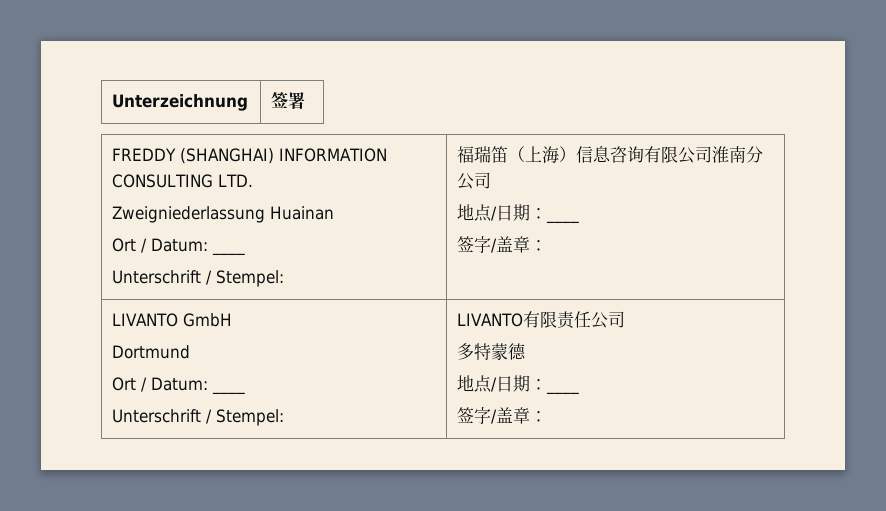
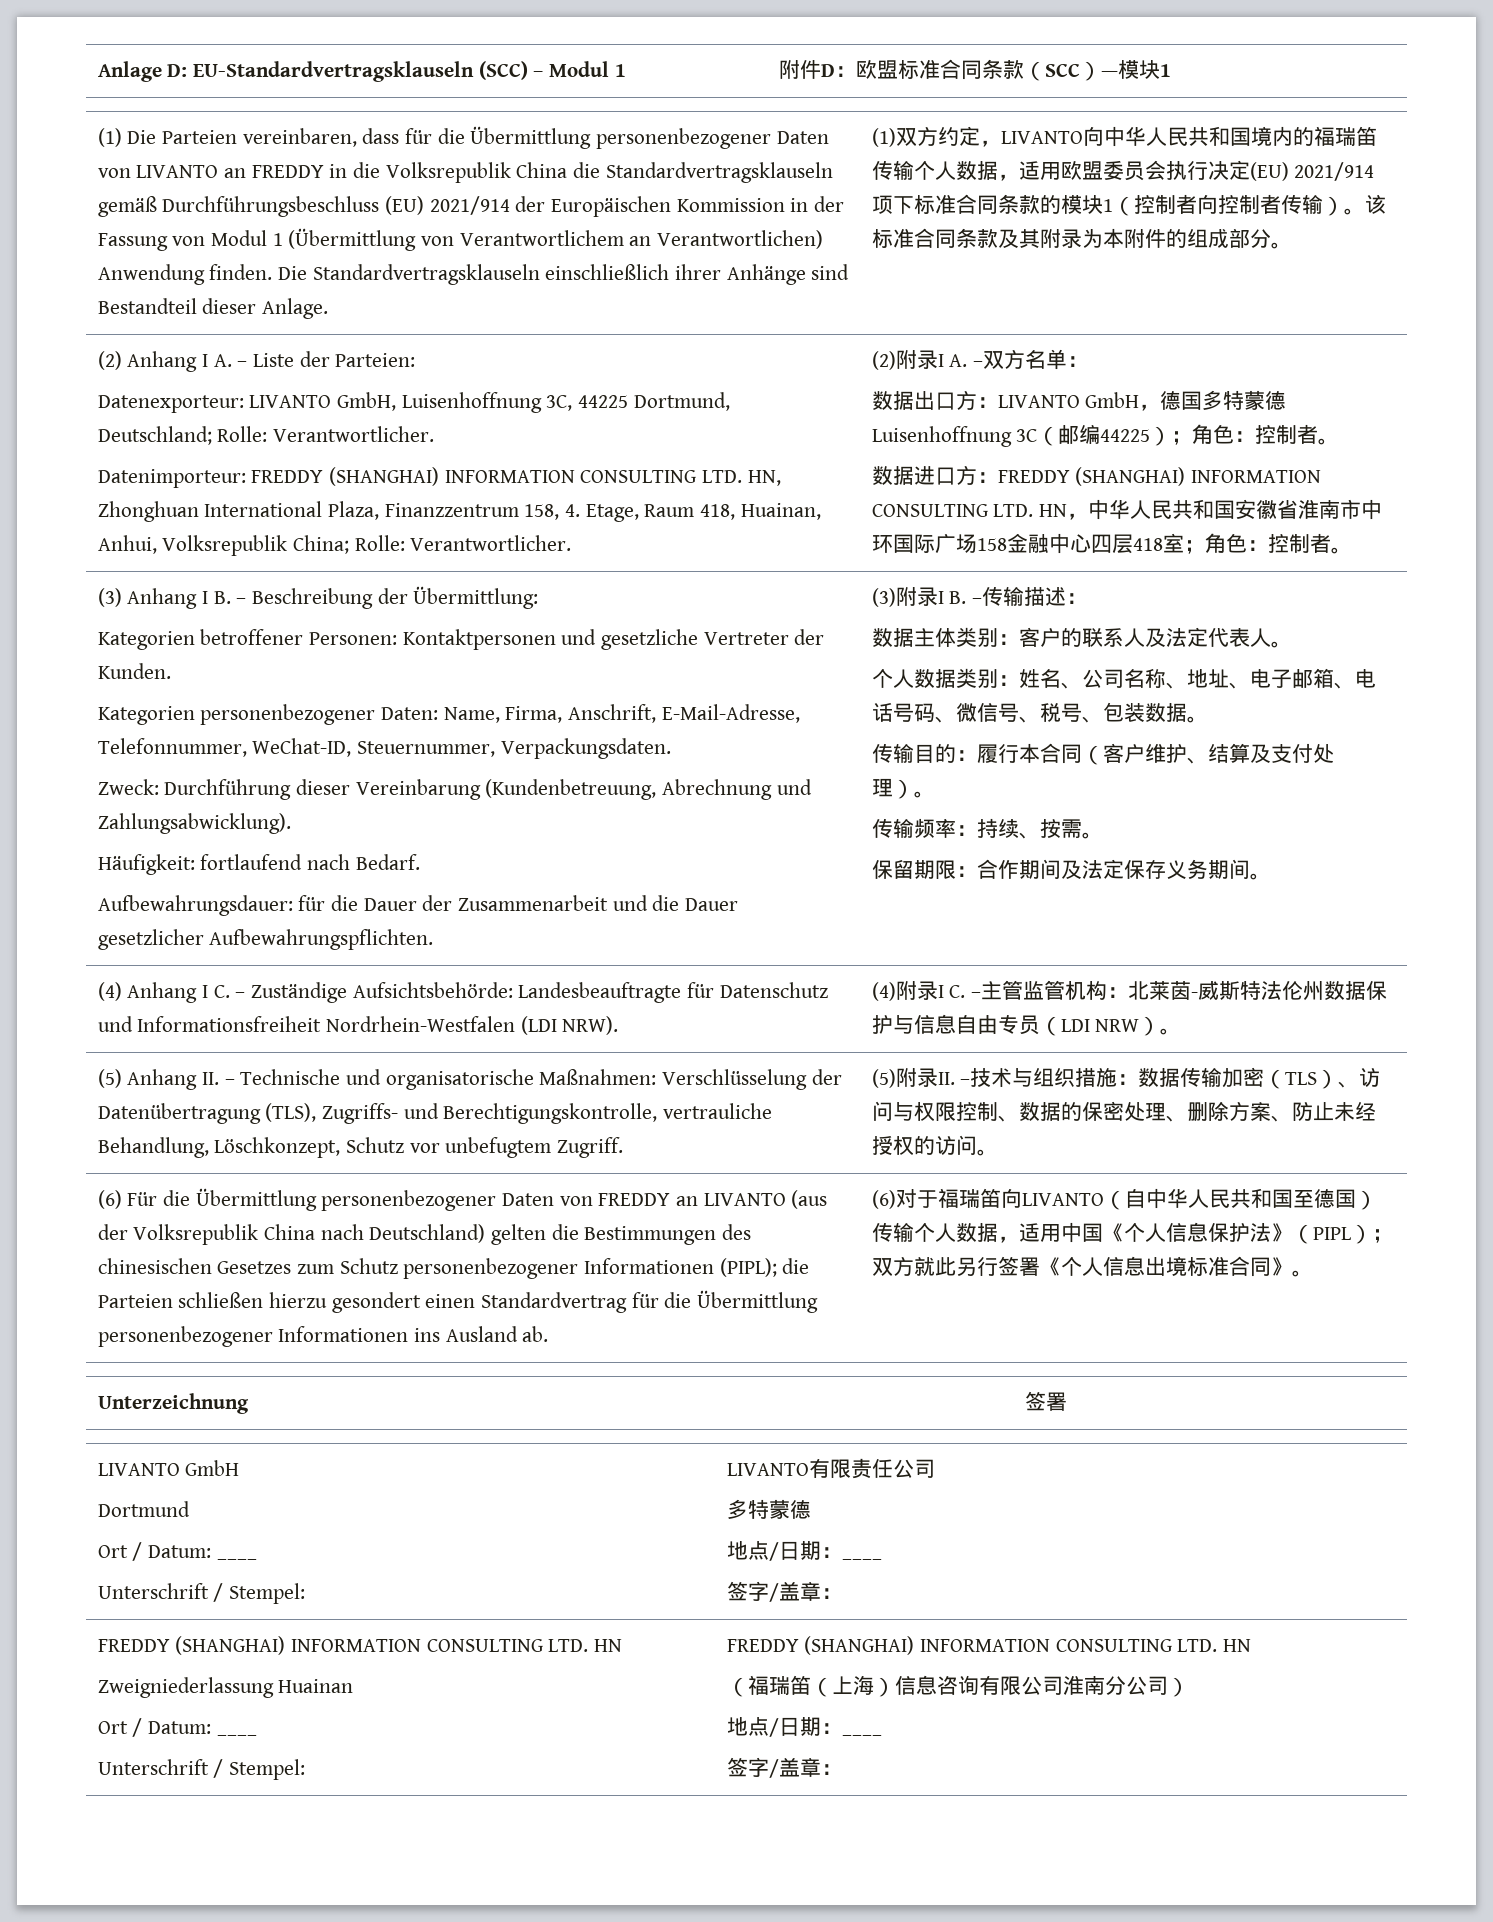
[112,94,249,111] [271,92,306,109] [112,148,388,164] [112,174,253,188] [112,206,335,223] [112,238,246,256] [112,270,285,287] [457,146,764,164] [457,172,492,190] [457,204,548,222] [546,219,580,224] [457,236,548,253] Unterzeichnung | 签署 // FREDDY (SHANGHAI) INFORMATION CONSULTING LTD. // Zweigniederlassung Huainan // Ort / Datum: ____ // Unterschrift / Stempel: | 福瑞笛（上海）信息咨询有限公司淮南分公司 // 地点/日期：____ // 签字/盖章： -> [97,61,626,82] [778,59,1171,81] [97,126,829,149] [97,162,833,183] [97,196,845,217] [97,228,824,251] [97,264,850,285] [97,298,329,319] [871,126,1377,147] [871,160,1375,181] [871,194,1386,216] [871,228,1292,249] [97,351,416,372] [97,392,730,413] [97,426,435,445] [97,467,781,488] [97,501,821,522] [97,535,572,556] [871,349,1089,370] [871,390,1287,411] [871,424,1340,447] [871,465,1322,486] [871,499,1383,520] [871,533,1352,554] [97,586,539,609] [97,629,825,650] [97,663,171,679] [97,704,800,725] [97,738,671,759] [97,779,812,800] [97,813,291,834] [97,854,420,875] [97,895,739,916] [97,929,434,950] [871,586,1088,607] [871,627,1292,648] [871,668,1376,689] [871,702,1208,723] [871,743,1334,765] [871,778,935,799] [871,818,1103,839] [871,859,1271,880] [97,982,828,1003] [97,1016,619,1035] [871,980,1388,1001] [871,1014,1182,1036] [97,1069,842,1090] [97,1103,773,1124] [97,1137,624,1158] [871,1067,1381,1089] [871,1101,1376,1122] [871,1135,998,1156] [97,1188,828,1211] [97,1224,752,1245] [97,1258,810,1279] [97,1290,819,1313] [97,1326,549,1347] [871,1188,1377,1210] [871,1222,1393,1244] [871,1256,1313,1277] [97,1393,249,1414] [1024,1391,1067,1411] Anlage D: EU-Standardvertragsklauseln (SCC) – Modul 1 | 附件D：欧盟标准合同条款（SCC）—模块1 // (1) Die Parteien vereinbaren, dass für die Übermittlung personenbezogener Daten von LIVANTO an FREDDY in die Volksrepublik China die Standardvertragsklauseln gemäß Durchführungsbeschluss (EU) 2021/914 der Europäischen Kommission in der Fassung von Modul 1 (Übermittlung von Verantwortlichem an Verantwortlichen) Anwendung finden. Die Standardvertragsklauseln einschließlich ihrer Anhänge sind Bestandteil dieser Anlage. | (1)双方约定，LIVANTO向中华人民共和国境内的福瑞笛传输个人数据，适用欧盟委员会执行决定(EU) 2021/914项下标准合同条款的模块1（控制者向控制者传输）。该标准合同条款及其附录为本附件的组成部分。 // (2) Anhang I A. – Liste der Parteien: // Datenexporteur: LIVANTO GmbH, Luisenhoffnung 3C, 44225 Dortmund, Deutschland; Rolle: Verantwortlicher. // Datenimporteur: FREDDY (SHANGHAI) INFORMATION CONSULTING LTD. HN, Zhonghuan International Plaza, Finanzzentrum 158, 4. Etage, Raum 418, Huainan, Anhui, Volksrepublik China; Rolle: Verantwortlicher. | (2)附录I A. –双方名单： // 数据出口方：LIVANTO GmbH，德国多特蒙德Luisenhoffnung 3C（邮编44225）；角色：控制者。 // 数据进口方：FREDDY (SHANGHAI) INFORMATION CONSULTING LTD. HN，中华人民共和国安徽省淮南市中环国际广场158金融中心四层418室；角色：控制者。 // (3) Anhang I B. – Beschreibung der Übermittlung: // Kategorien betroffener Personen: Kontaktpersonen und gesetzliche Vertreter der Kunden. // Kategorien personenbezogener Daten: Name, Firma, Anschrift, E-Mail-Adresse, Telefonnummer, WeChat-ID, Steuernummer, Verpackungsdaten. // Zweck: Durchführung dieser Vereinbarung (Kundenbetreuung, Abrechnung und Zahlungsabwicklung). // Häufigkeit: fortlaufend nach Bedarf. // Aufbewahrungsdauer: für die Dauer der Zusammenarbeit und die Dauer gesetzlicher Aufbewahrungspflichten. | (3)附录I B. –传输描述： // 数据主体类别：客户的联系人及法定代表人。 // 个人数据类别：姓名、公司名称、地址、电子邮箱、电话号码、微信号、税号、包装数据。 // 传输目的：履行本合同（客户维护、结算及支付处理）。 // 传输频率：持续、按需。 // 保留期限：合作期间及法定保存义务期间。 // (4) Anhang I C. – Zuständige Aufsichtsbehörde: Landesbeauftragte für Datenschutz und Informationsfreiheit Nordrhein-Westfalen (LDI NRW). | (4)附录I C. –主管监管机构：北莱茵-威斯特法伦州数据保护与信息自由专员（LDI NRW）。 // (5) Anhang II. – Technische und organisatorische Maßnahmen: Verschlüsselung der Datenübertragung (TLS), Zugriffs- und Berechtigungskontrolle, vertrauliche Behandlung, Löschkonzept, Schutz vor unbefugtem Zugriff. | (5)附录II. –技术与组织措施：数据传输加密（TLS）、访问与权限控制、数据的保密处理、删除方案、防止未经授权的访问。 // (6) Für die Übermittlung personenbezogener Daten von FREDDY an LIVANTO (aus der Volksrepublik China nach Deutschland) gelten die Bestimmungen des chinesischen Gesetzes zum Schutz personenbezogener Informationen (PIPL); die Parteien schließen hierzu gesondert einen Standardvertrag für die Übermittlung personenbezogener Informationen ins Ausland ab. | (6)对于福瑞笛向LIVANTO（自中华人民共和国至德国）传输个人数据，适用中国《个人信息保护法》（PIPL）；双方就此另行签署《个人信息出境标准合同》。 // Unterzeichnung | 签署
(548, 416) none -> [97,1636,623,1655] [97,1677,354,1698] [97,1718,212,1737] [216,1734,257,1736] [97,1759,306,1780] [726,1636,1252,1655] [726,1675,1189,1697] [726,1717,842,1737] [841,1734,882,1736] [726,1757,842,1778] // FREDDY (SHANGHAI) INFORMATION CONSULTING LTD. HN // Zweigniederlassung Huainan // Ort / Datum: ____ // Unterschrift / Stempel: | FREDDY (SHANGHAI) INFORMATION CONSULTING LTD. HN // （福瑞笛（上海）信息咨询有限公司淮南分公司） // 地点/日期：____ // 签字/盖章：

